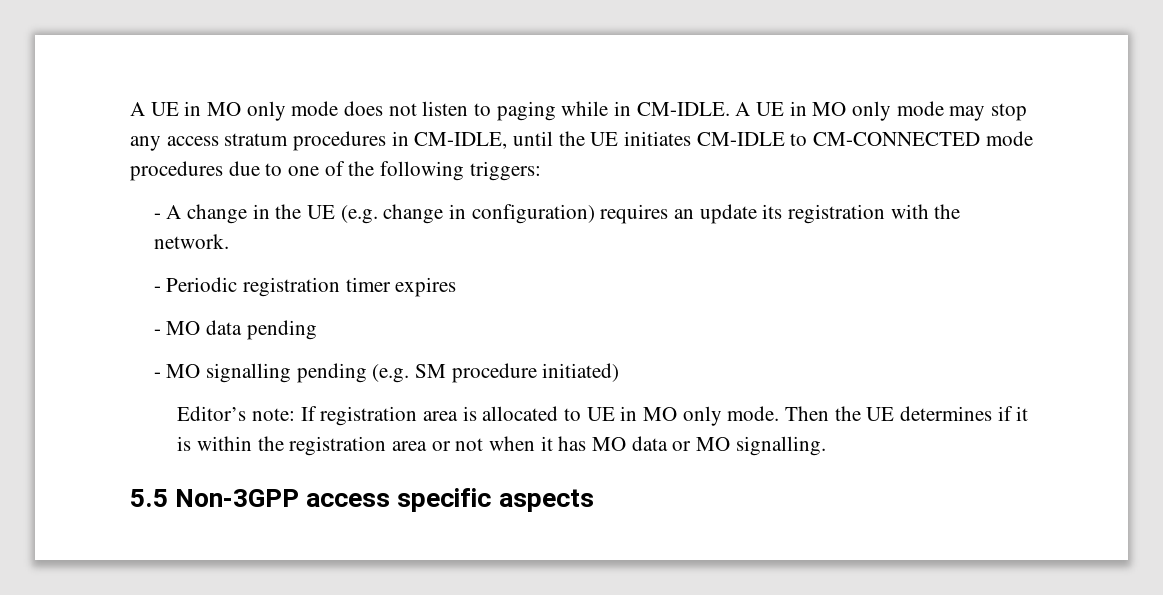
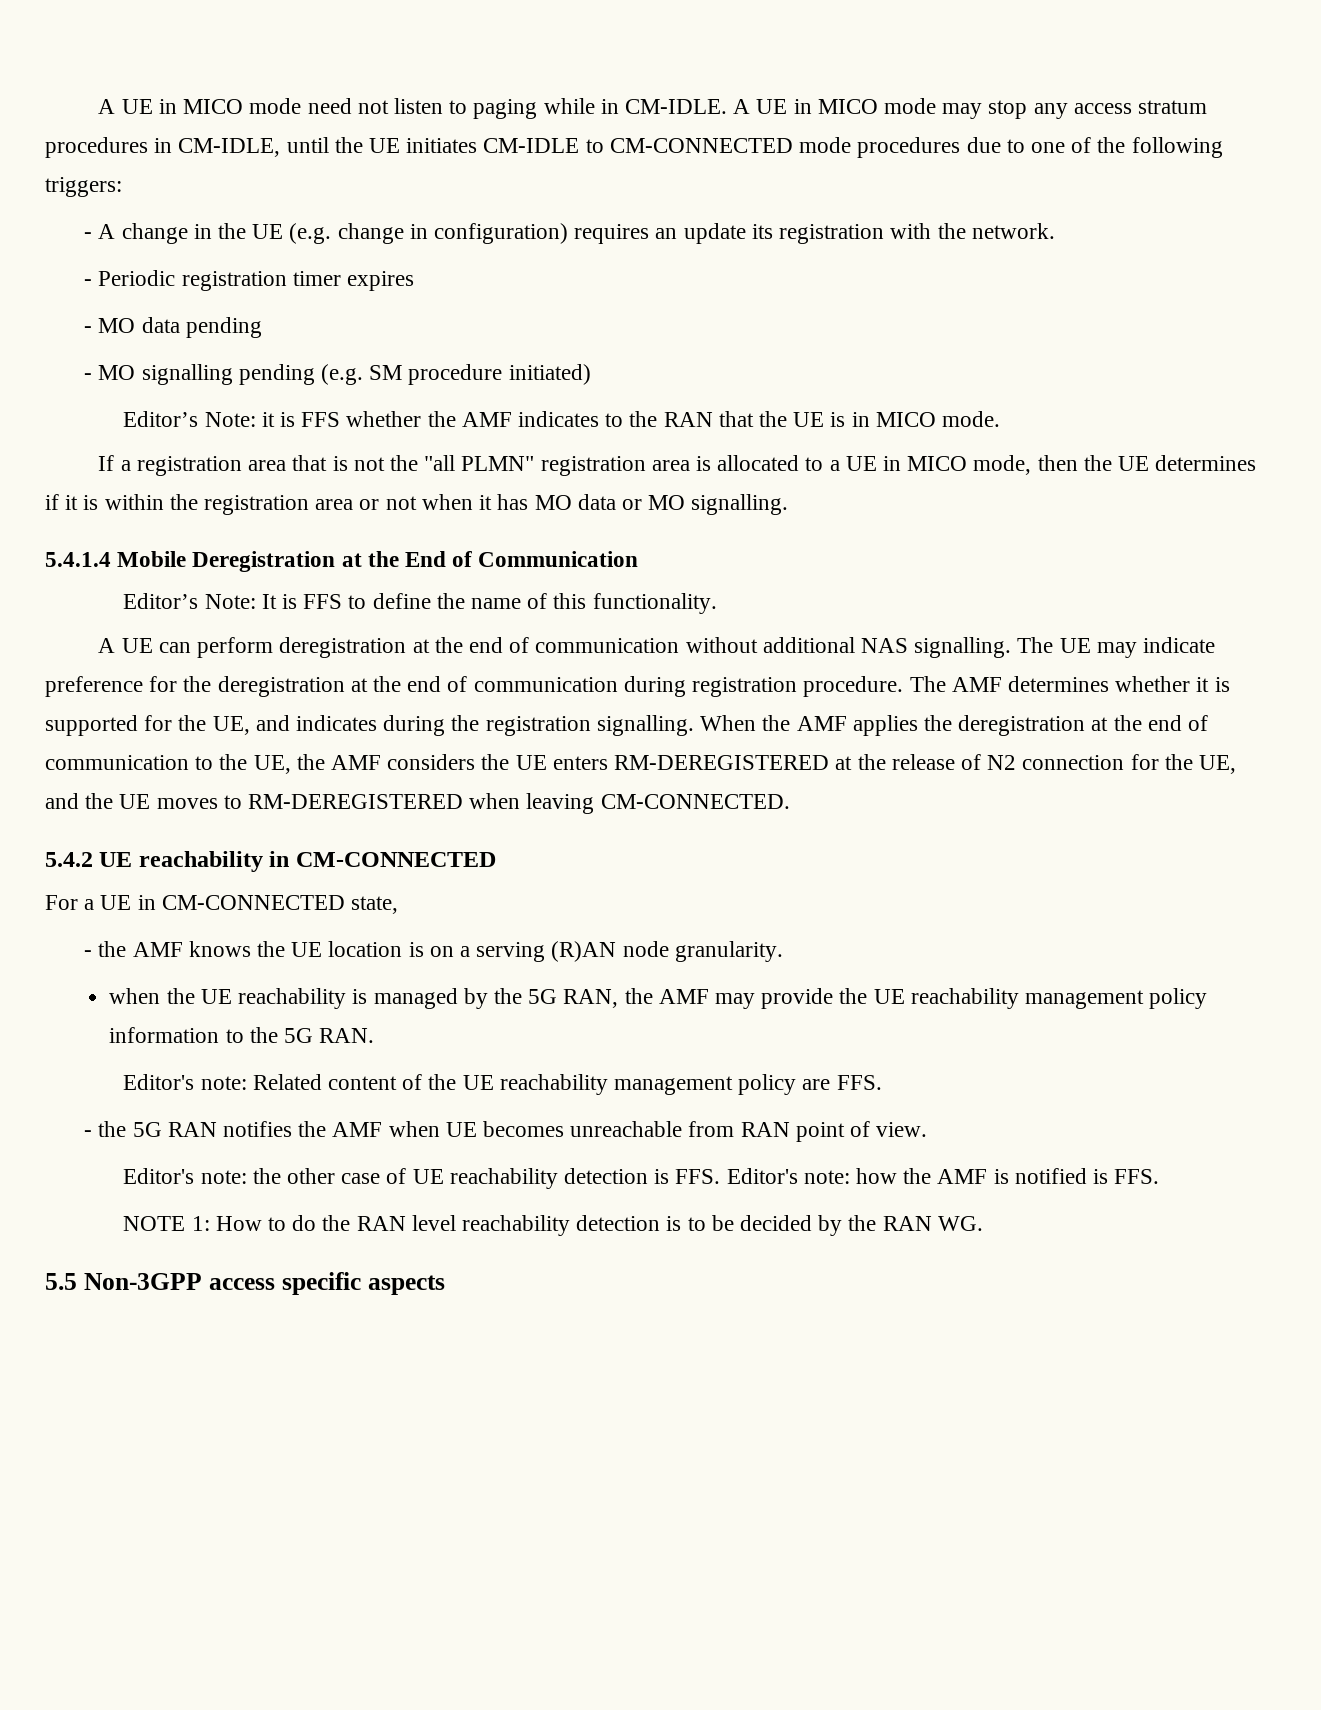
[130,101,384,121] A UE in MO only mode does -> [98,98,352,114] A UE in MICO mode need
[812,101,892,121] MO only -> [817,99,878,114] MICO
[252,406,317,421] note: If -> [204,411,1001,427] [98,455,535,476] Note: it is FFS whether the AMF indicates to the RAN that the UE is in MICO mode. // If a registration area that is not the "all PLMN"
[586,406,830,426] UE in MO only mode. Then -> [829,455,1078,475] a UE in MICO mode, then
(826, 446) none -> [45,551,639,572] [123,593,717,614] [98,637,1216,658] [45,676,1230,697] [45,715,1208,736] [45,754,1236,774] [45,793,790,814] [45,851,496,872] [45,895,399,914] [84,941,783,962] [109,988,1208,1009] [109,1027,375,1043] [123,1074,882,1095] [84,1121,928,1142] [123,1168,1160,1189] [123,1215,983,1236] // 5.4.1.4 Mobile Deregistration at the End of Communication // Editor’s Note: It is FFS to define the name of this functionality. // A UE can perform deregistration at the end of communication without additional NAS signalling. The UE may indicate preference for the deregistration at the end of communication during registration procedure. The AMF determines whether it is supported for the UE, and indicates during the registration signalling. When the AMF applies the deregistration at the end of communication to the UE, the AMF considers the UE enters RM-DEREGISTERED at the release of N2 connection for the UE, and the UE moves to RM-DEREGISTERED when leaving CM-CONNECTED. // 5.4.2 UE reachability in CM-CONNECTED // For a UE in CM-CONNECTED state, // - the AMF knows the UE location is on a serving (R)AN node granularity. // when the UE reachability is managed by the 5G RAN, the AMF may provide the UE reachability management policy information to the 5G RAN. // Editor's note: Related content of the UE reachability management policy are FFS. // - the 5G RAN notifies the AMF when UE becomes unreachable from RAN point of view. // Editor's note: the other case of UE reachability detection is FFS. Editor's note: how the AMF is notified is FFS. // NOTE 1: How to do the RAN level reachability detection is to be decided by the RAN WG.

